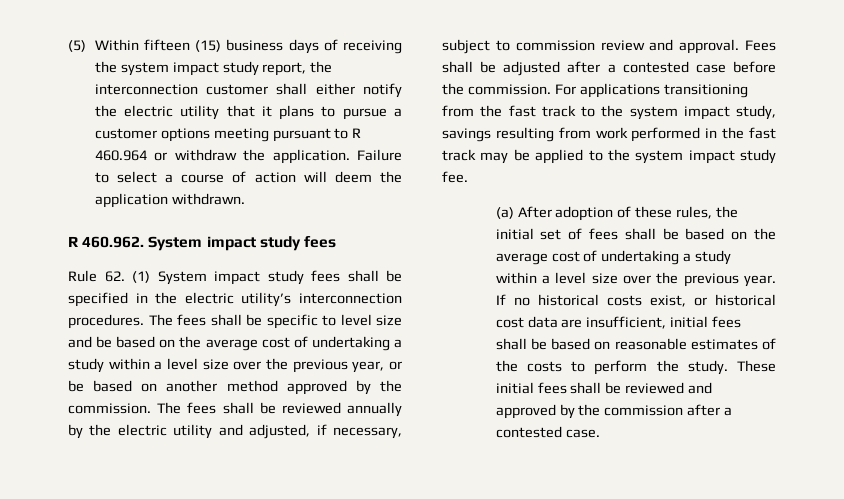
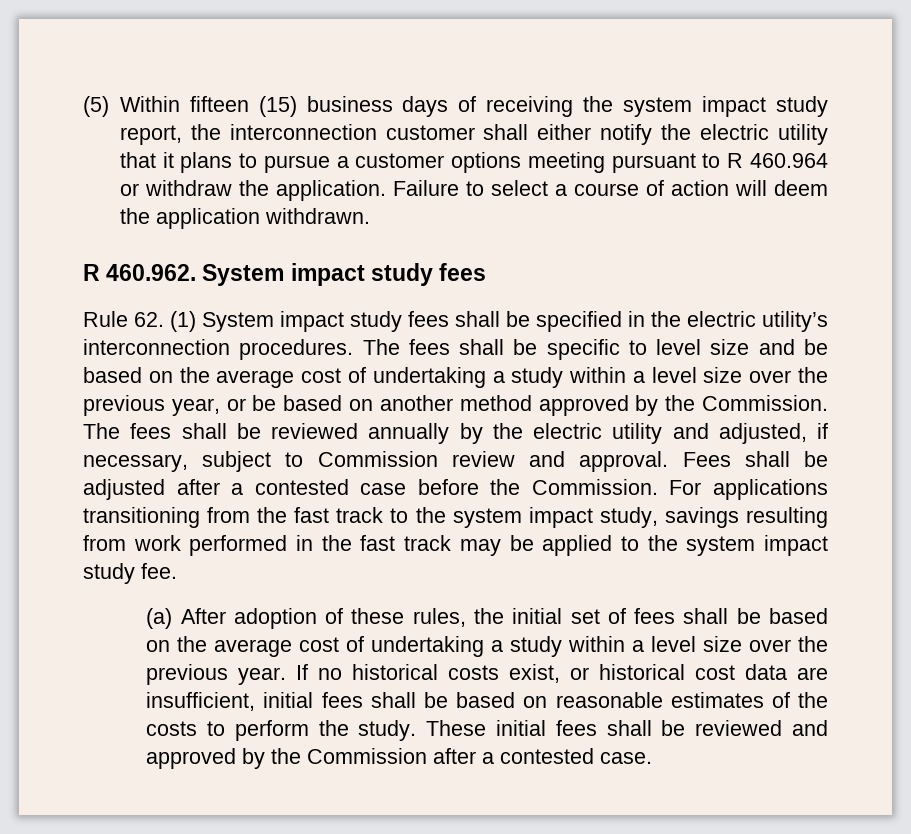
[68,403,151,414] commission. -> [702,395,829,411] Commission.
[515,40,595,51] commission -> [317,451,438,467] Commission
[467,84,551,95] commission. -> [531,479,658,495] Commission.
[604,405,684,416] commission -> [307,748,428,764] Commission

